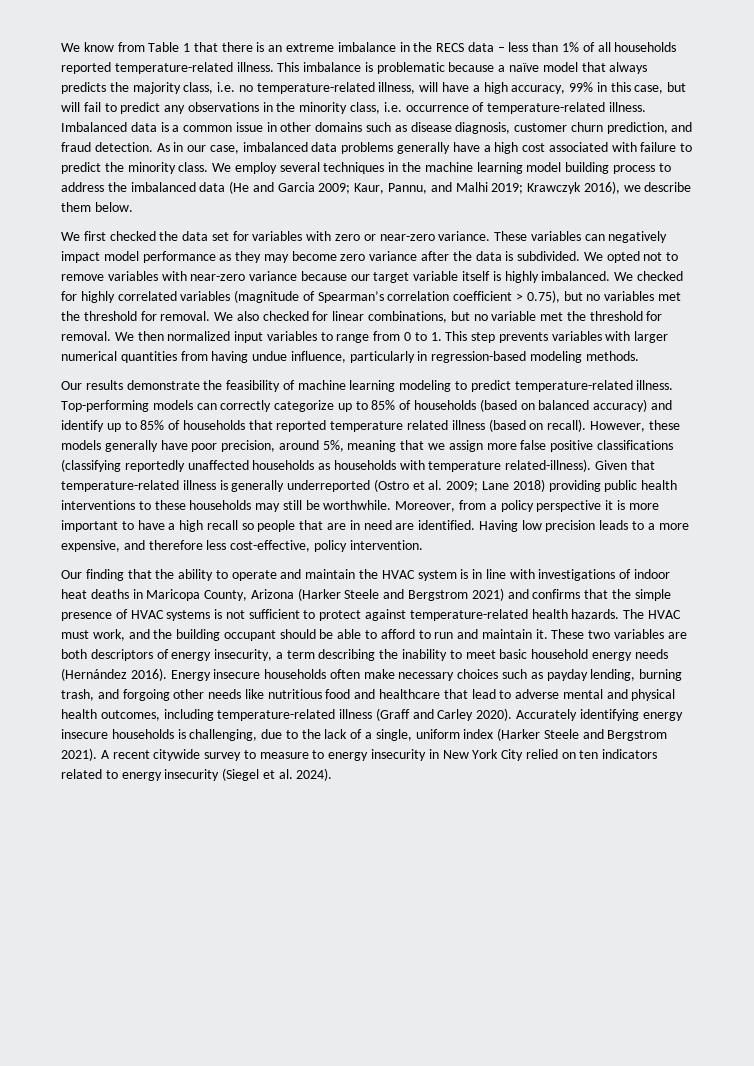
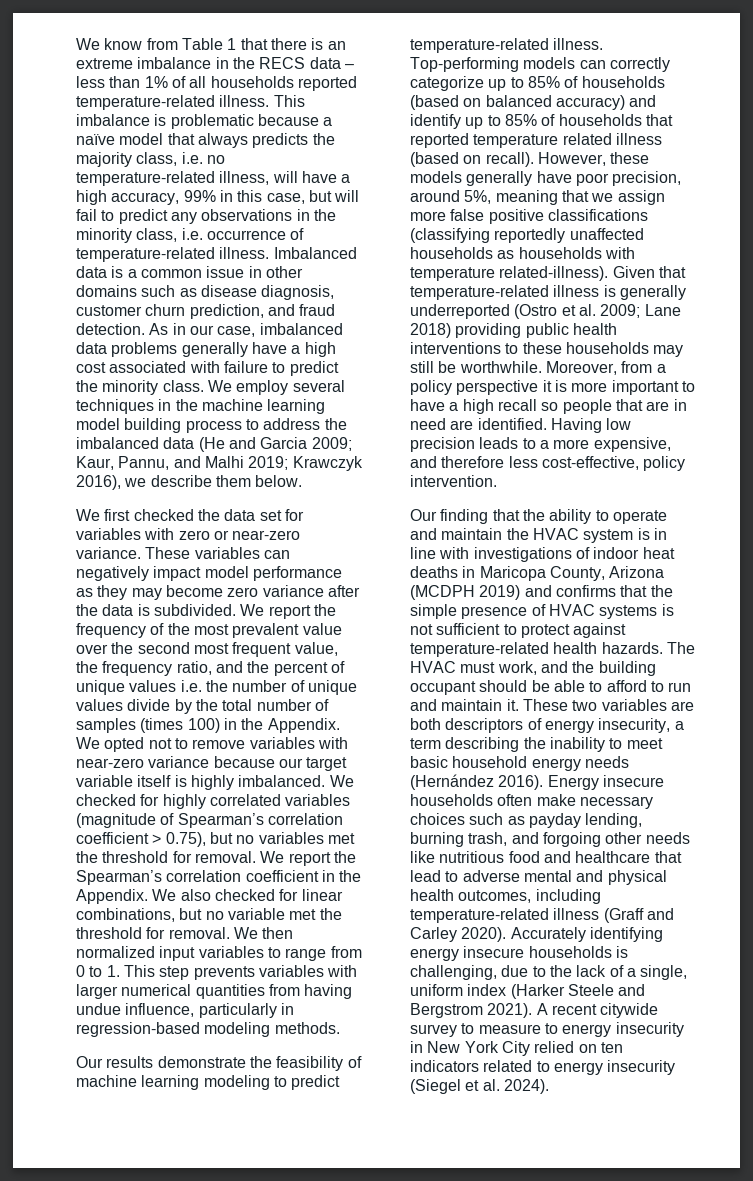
(603, 256) none -> [268,604,336,619] [76,623,342,638] [76,642,338,657] [76,661,345,676] [76,680,357,695] [76,699,329,714] [76,718,340,733] [76,737,100,749] report the frequency of the most prevalent value over the second most frequent value, the frequency ratio, and the percent of unique values i.e. the number of unique values divide by the total number of samples (times 100) in the Appendix. We
(234, 316) none -> [288,851,356,866] [76,870,362,885] [76,889,177,904] report the Spearman’s correlation coefficient in the Appendix. We
[297,588,504,601] (Harker Steele and Bergstrom 2021) -> [410,585,521,600] (MCDPH 2019)

